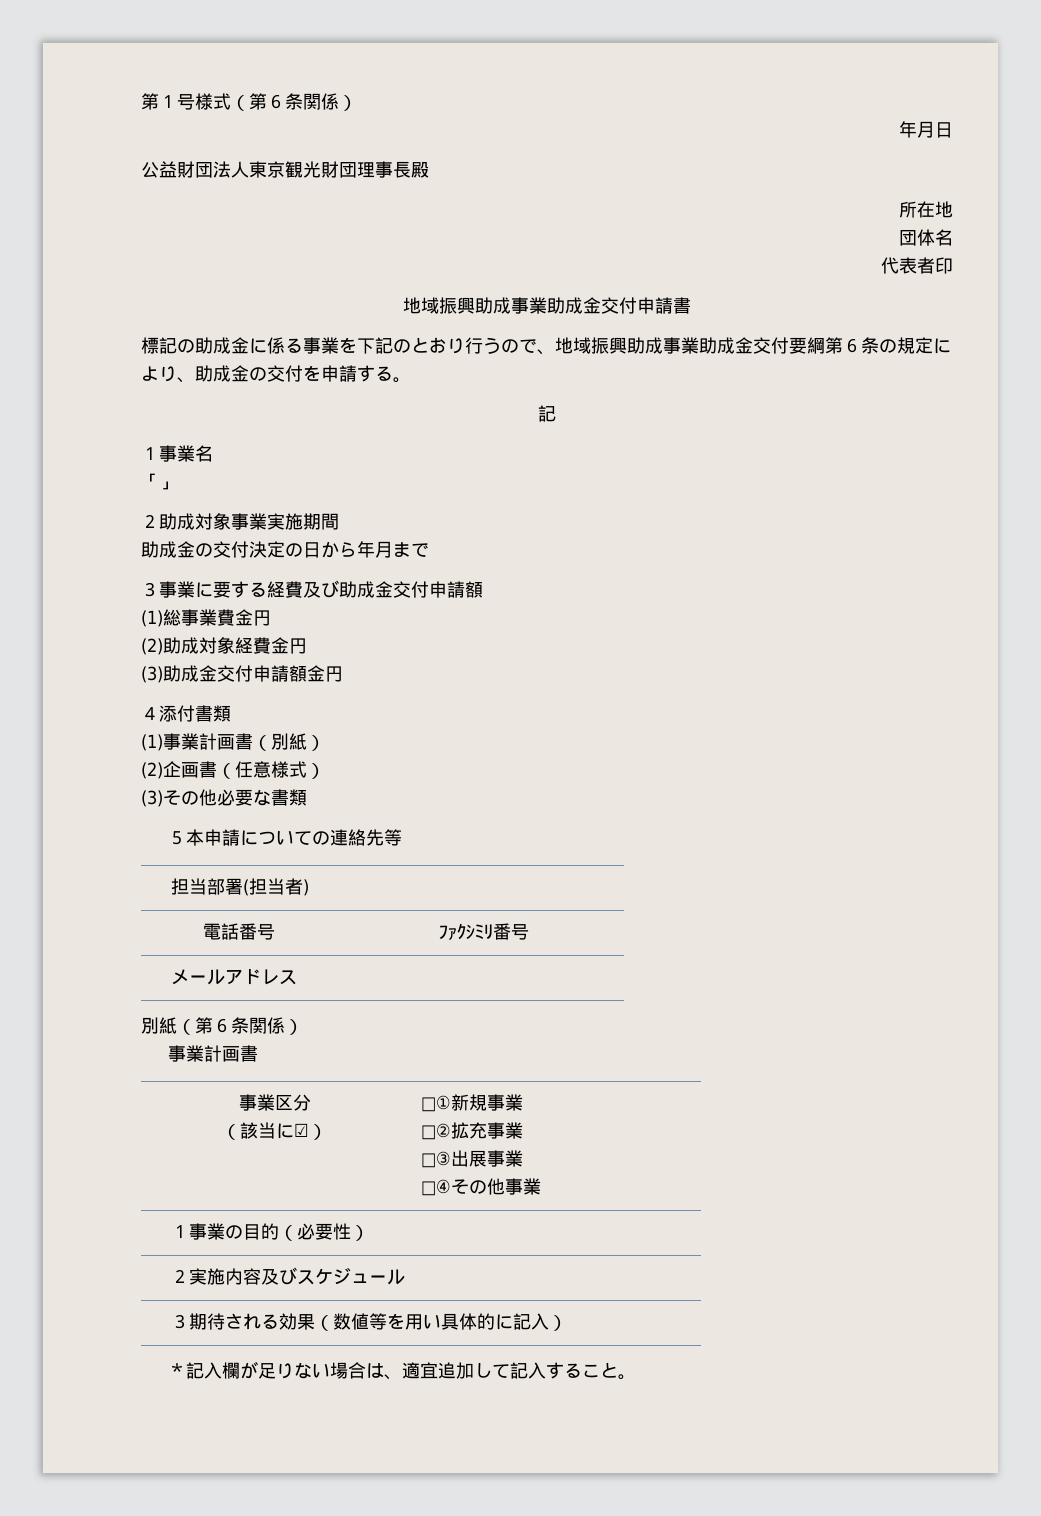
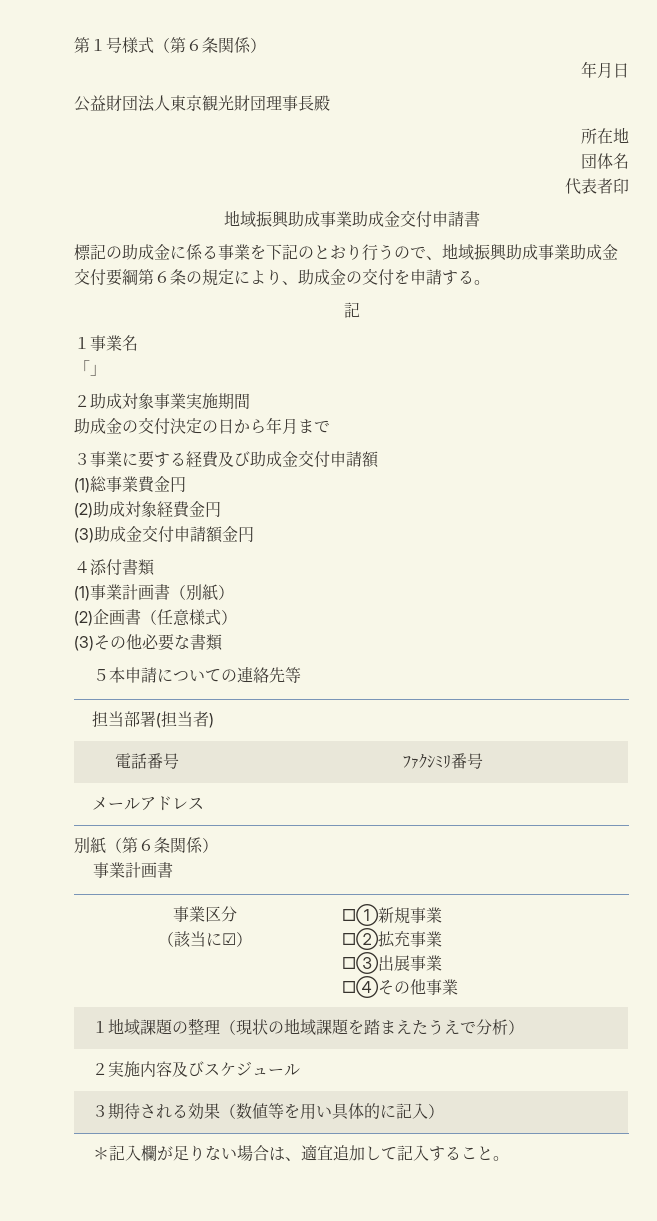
[188,1223,351,1241] 事業の目的（必要性 -> [108,1018,509,1035] 地域課題の整理（現状の地域課題を踏まえたうえで分析

